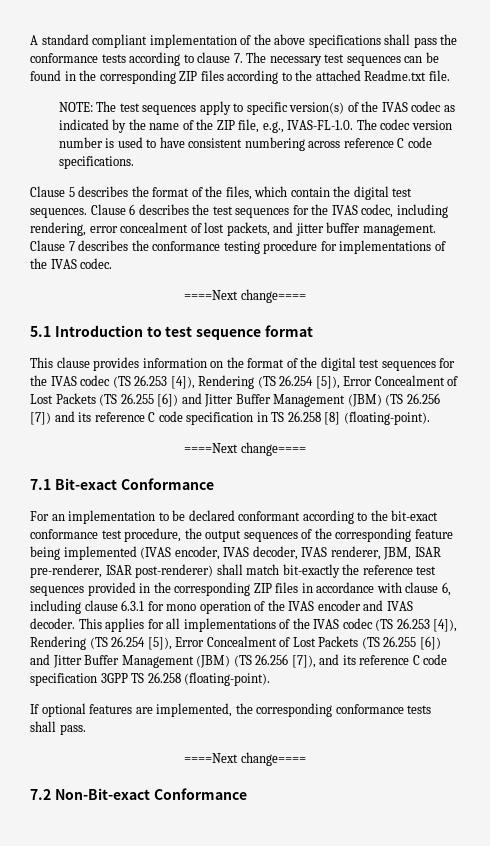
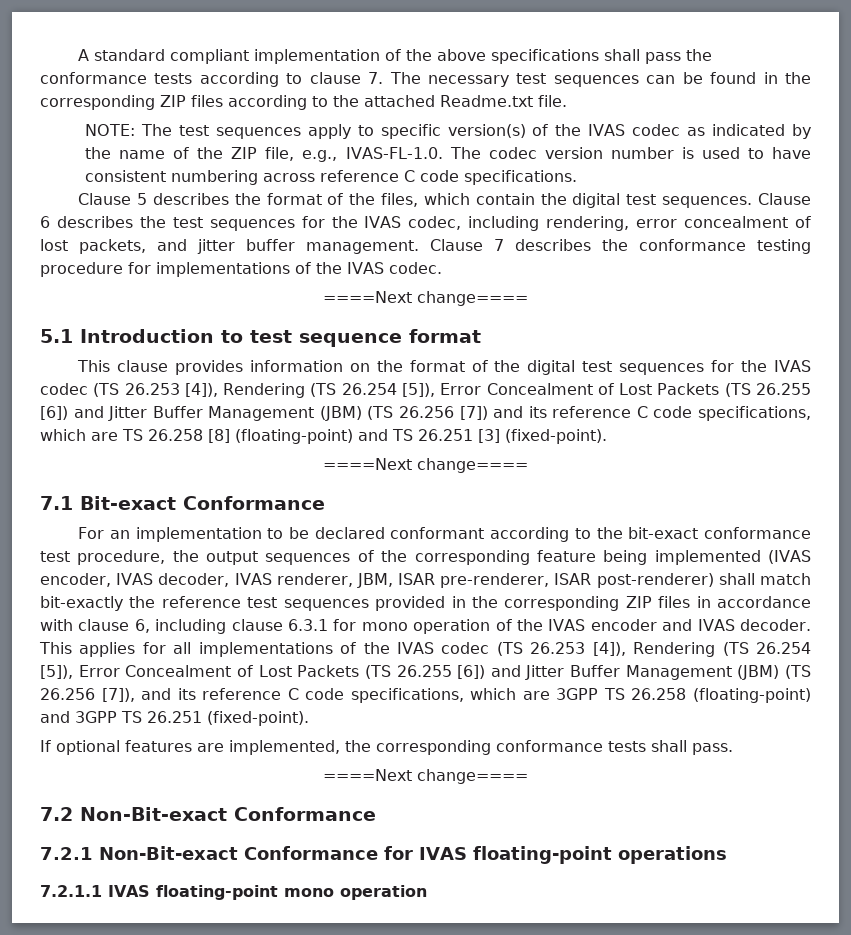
[186,411,430,425] specification in TS 26.258 [8] (floating-point). -> [697,406,811,421] [40,429,607,444] specifications, which are TS 26.258 [8] (floating-point) and TS 26.251 [3] (fixed-point).
[30,672,271,686] specification 3GPP TS 26.258 (floating-point). -> [350,688,812,703] [40,711,309,726] specifications, which are 3GPP TS 26.258 (floating-point) and 3GPP TS 26.251 (fixed-point).
(247, 794) none -> [40,846,727,864] [40,885,427,900] // 7.2.1 Non-Bit-exact Conformance for IVAS floating-point operations // 7.2.1.1 IVAS floating-point mono operation

